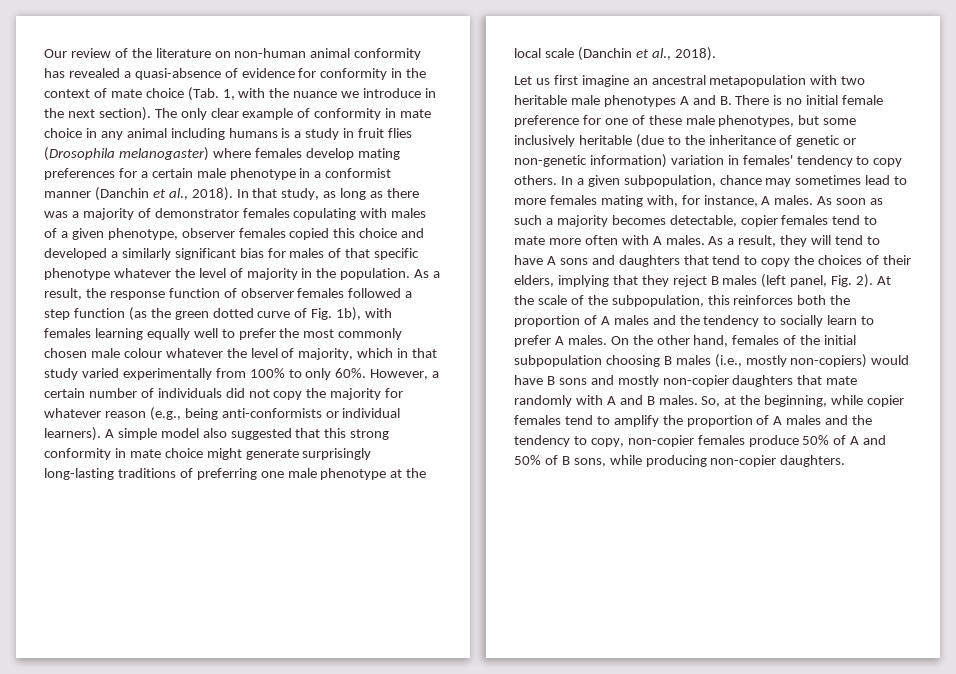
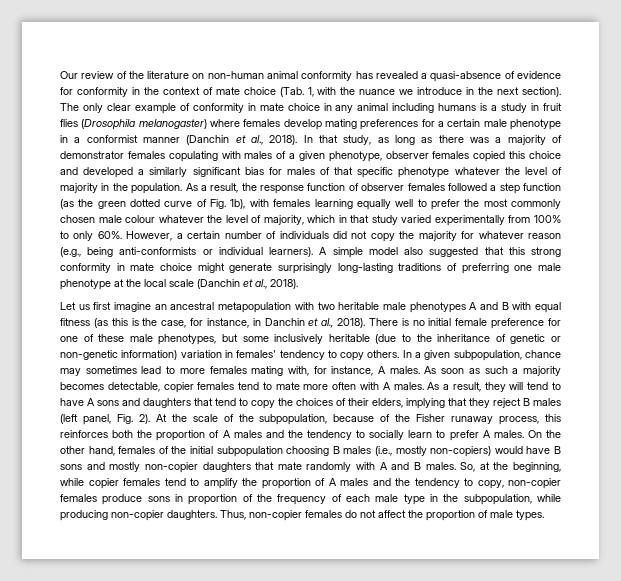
[719,96,732,105] B. -> [501,302,561,313] [60,318,366,328] B with equal fitness (as this is the case, for instance, in Danchin et al., 2018).
(704, 301) none -> [333,414,540,425] because of the Fisher runaway process,
[802,435,887,445] [514,455,846,467] 50% of A and 50% of B sons, while producing non-copier daughters. -> [147,494,561,505] [60,510,544,521] sons in proportion of the frequency of each male type in the subpopulation, while producing non-copier daughters. Thus, non-copier females do not affect the proportion of male types.

